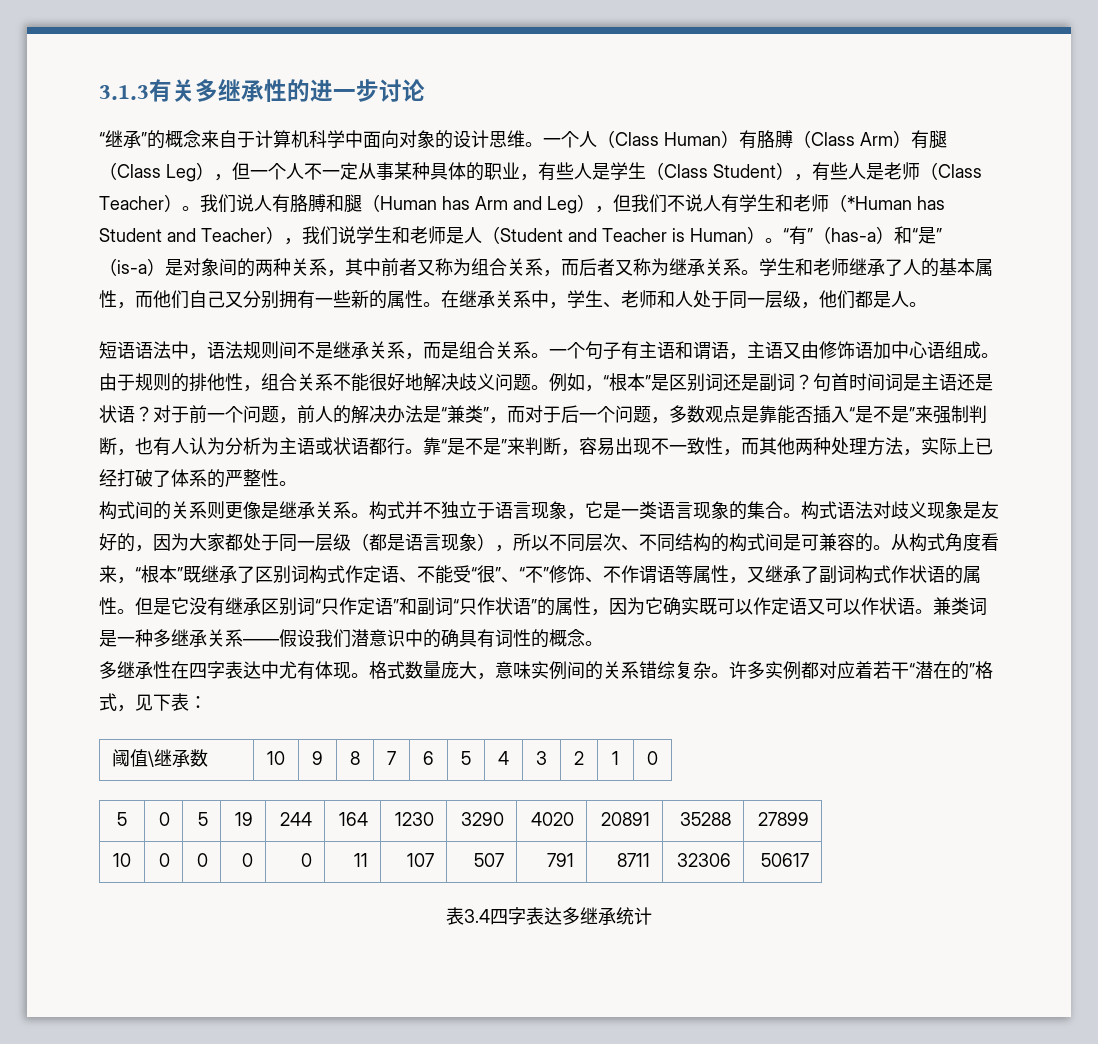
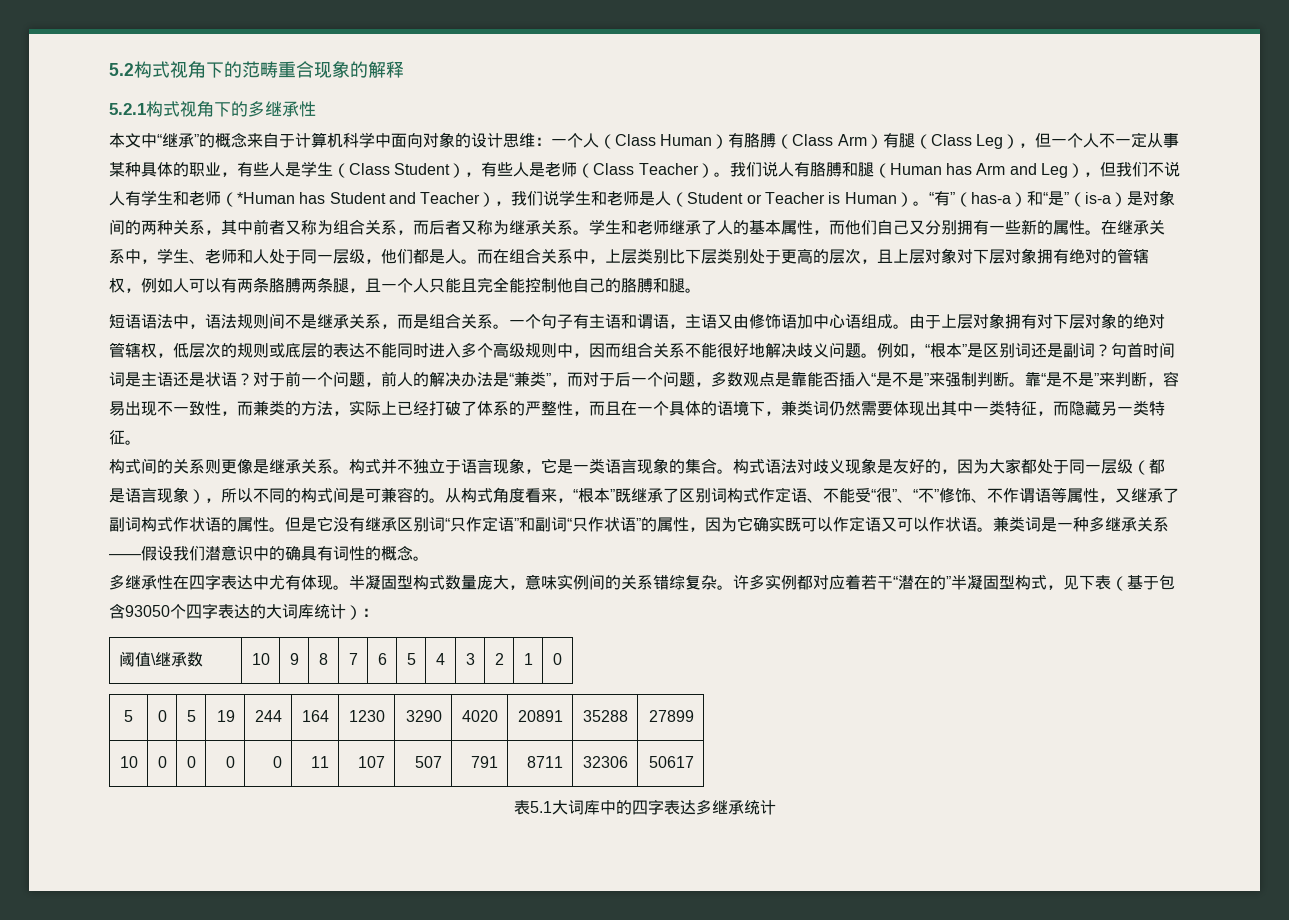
[99,79,425,102] 3.1.3有关多继承性的进一步讨论 // -> [109,61,404,78] [109,100,316,117] [109,133,157,148] 5.2构式视角下的范畴重合现象的解释 // 5.2.1构式视角下的多继承性 // 本文中
[525,142,543,147] 。 -> [535,137,551,146] ：
[568,228,597,242] and -> [746,194,762,204] or
(927, 304) none -> [477,248,1149,264] [109,277,701,293] 而在组合关系中，上层类别比下层类别处于更高的层次，且上层对象对下层对象拥有绝对的管辖权，例如人可以有两条胳膊两条腿，且一个人只能且完全能控制他自己的胳膊和腿。
[135,373,261,392] 规则的排他性， -> [941,313,1165,329] [109,342,621,358] 上层对象拥有对下层对象的绝对管辖权，低层次的规则或底层的表达不能同时进入多个高级规则中，因而
[117,437,405,456] ，也有人认为分析为主语或状语都行 -> (1009, 379) none
[759,437,867,455] 其他两种处理 -> [253,400,301,416] 兼类的
(279, 478) none -> [573,400,1165,416] [109,430,125,445] ，而且在一个具体的语境下，兼类词仍然需要体现出其中一类特征，而隐藏另一类特征
[585,533,711,552] 层次、不同结构 -> (285, 495) none
[369,661,387,679] 格 -> [349,575,429,590] 半凝固型构
[975,661,993,679] [99,693,189,712] 格式，见下表 -> [951,574,1175,591] [109,603,362,620] 半凝固型构式，见下表（基于包含93050个四字表达的大词库统计）
[464,909,490,923] 3.4 -> [529,800,632,815] 5.1大词库中的

